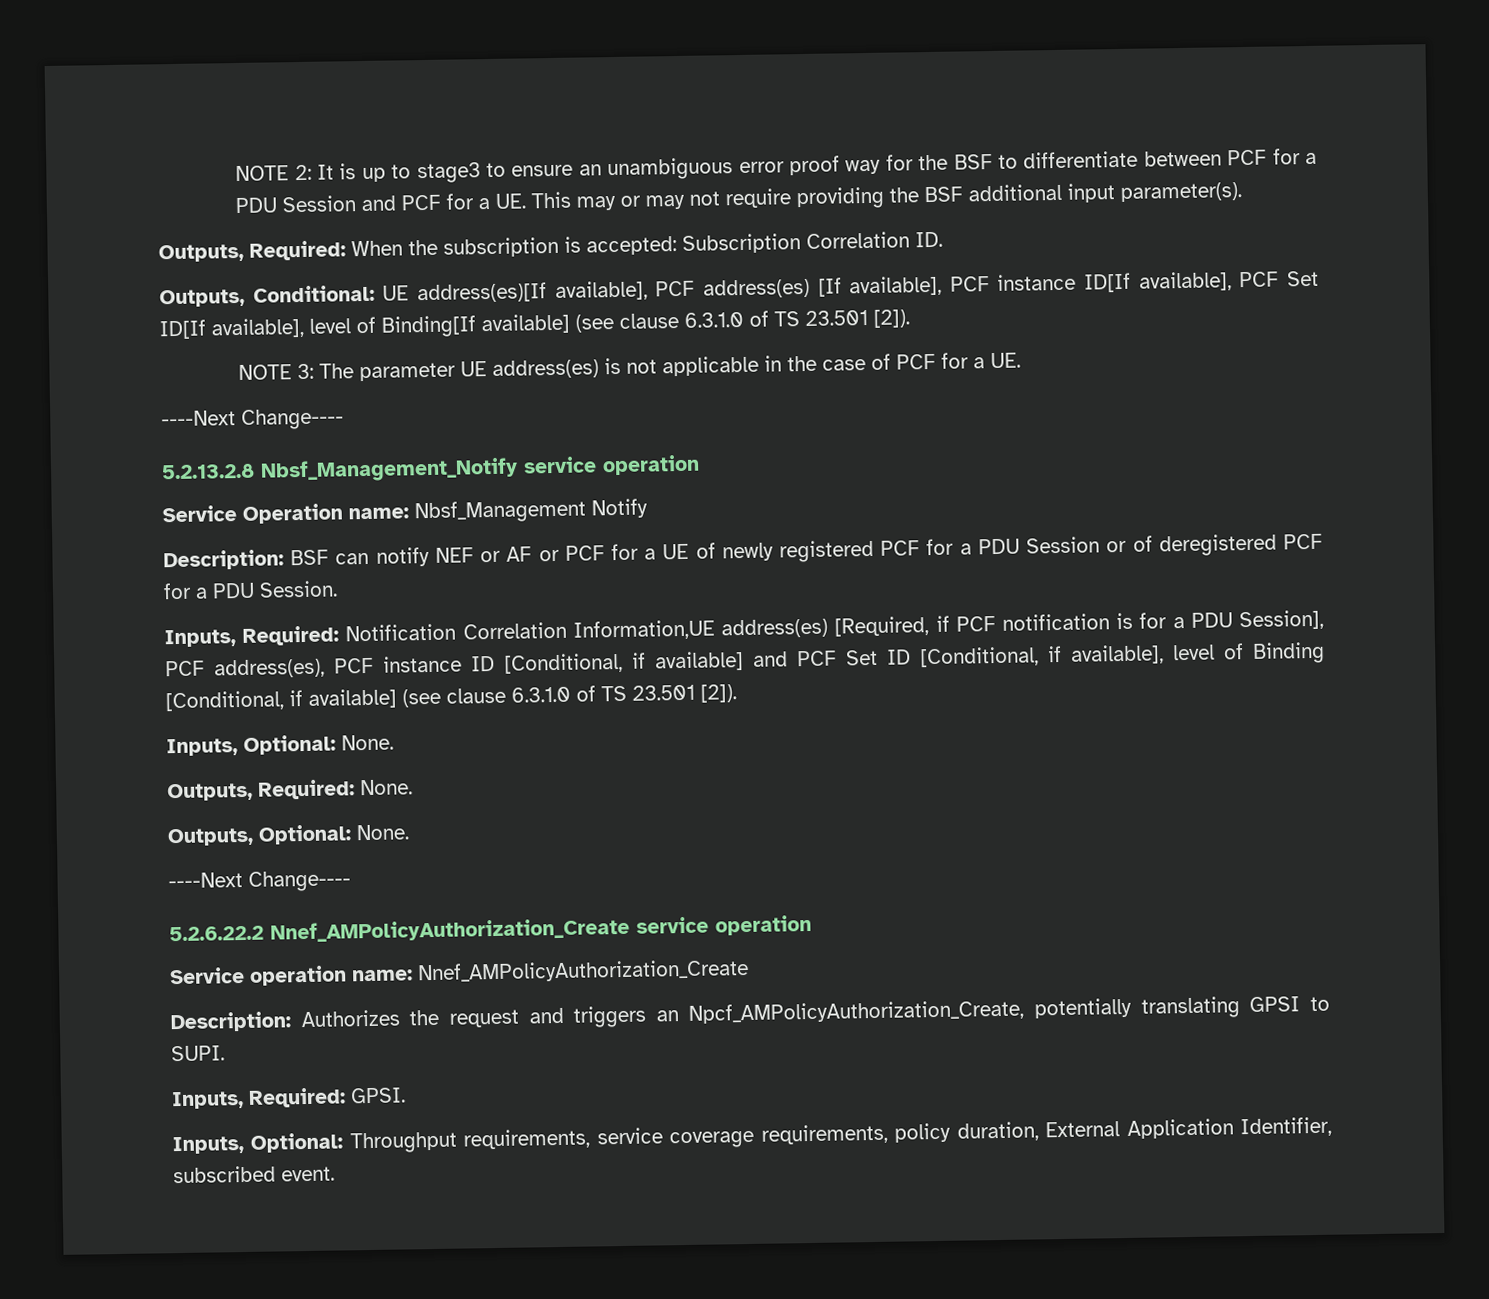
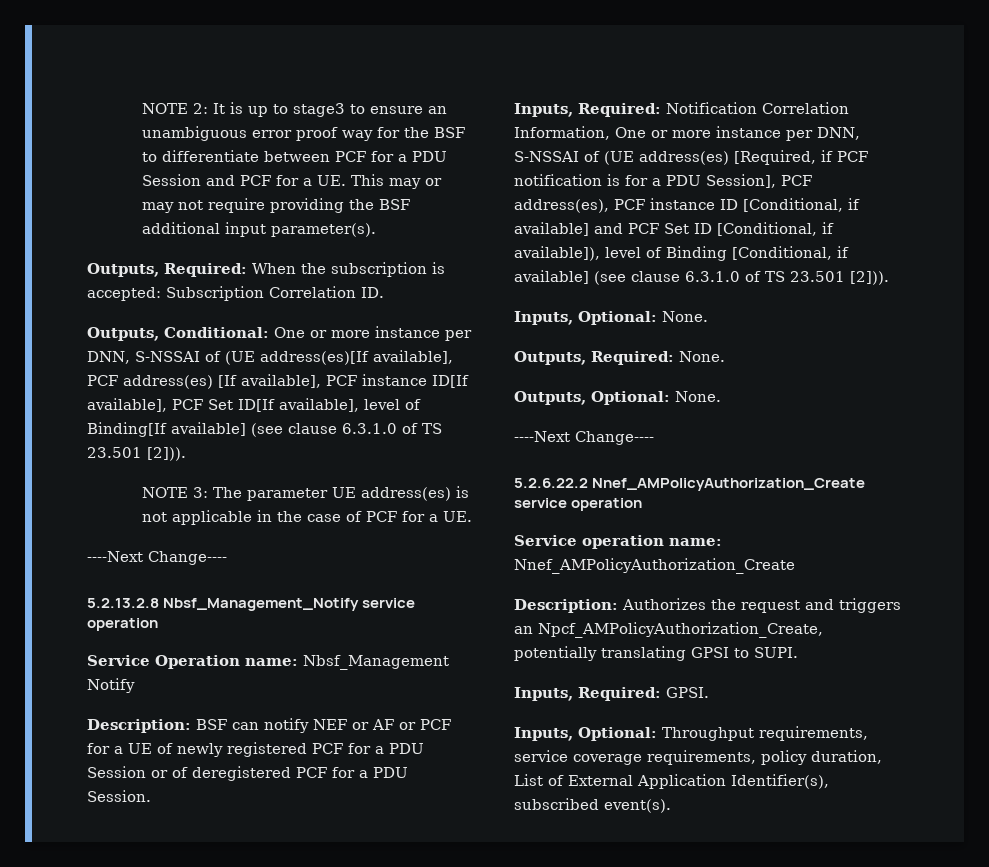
[382,285,410,301] UE -> [274,326,472,341] [87,351,255,365] One or more instance per DNN, S-NSSAI of (UE
[873,309,910,328] [2]). -> [147,447,186,461] [2])).
[572,619,715,641] Information,UE -> [514,126,860,141] [514,151,634,165] Information, One or more instance per DNN, S-NSSAI of (UE
[1070,644,1164,665] available], -> [514,246,600,261] available]),
[700,684,737,703] [2]). -> [850,271,889,285] [2])).
[1045,1116,1333,1139] [173,1165,335,1184] External Application Identifier, subscribed event. -> [514,774,829,789] [514,798,671,813] List of External Application Identifier(s), subscribed event(s).

